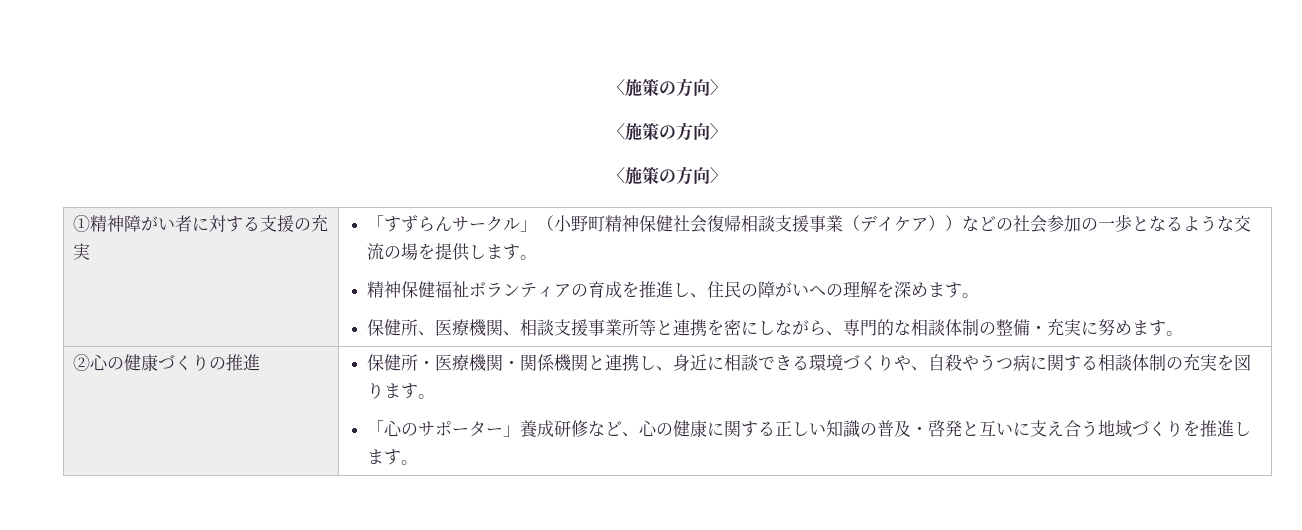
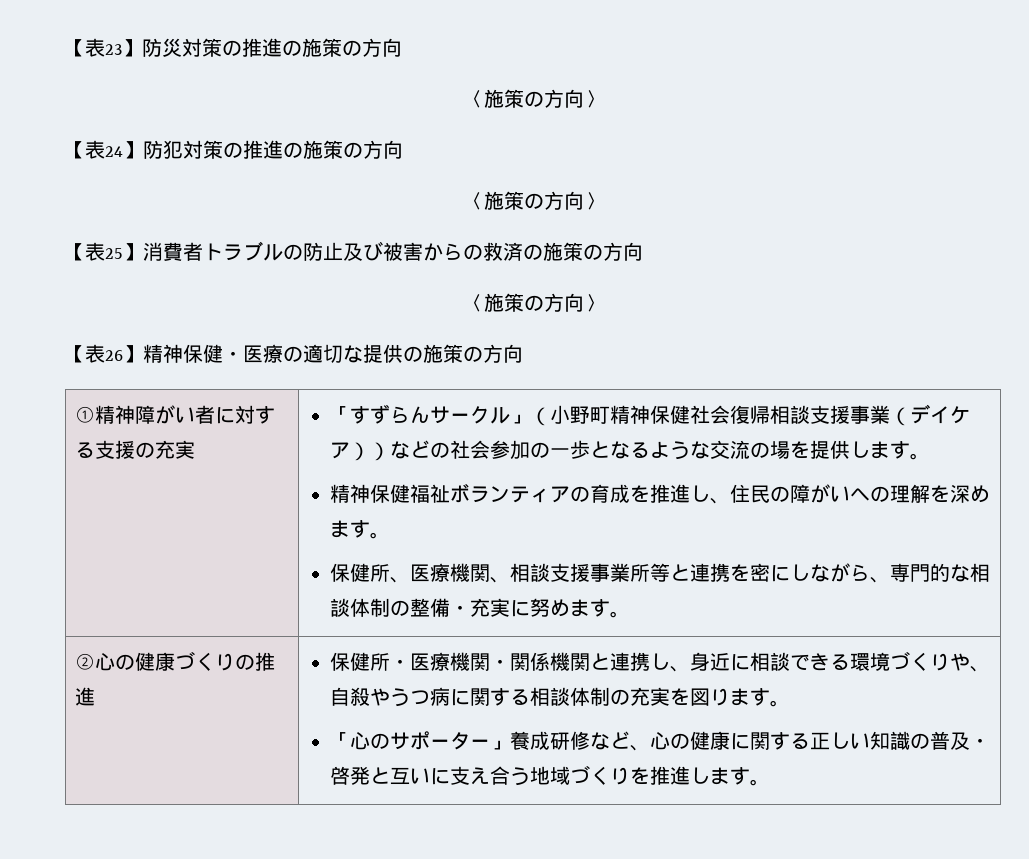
[608,78,727,97] [608,122,727,141] [608,166,727,185] 〈施策の方向〉 // 〈施策の方向〉 // 〈施策の方向〉 -> [65,38,402,57] [463,89,604,108] [65,140,403,159] [463,191,604,210] [65,241,643,261] [463,293,604,312] [65,344,523,363] 【表23】防災対策の推進の施策の方向 // 〈施策の方向〉 // 【表24】防犯対策の推進の施策の方向 // 〈施策の方向〉 // 【表25】消費者トラブルの防止及び被害からの救済の施策の方向 // 〈施策の方向〉 // 【表26】精神保健・医療の適切な提供の施策の方向

